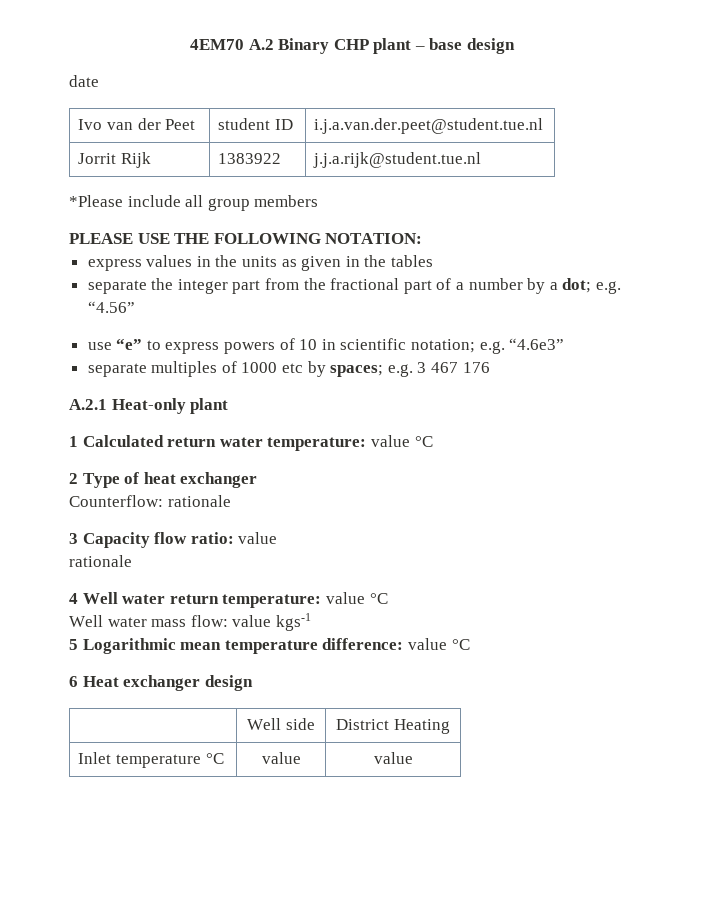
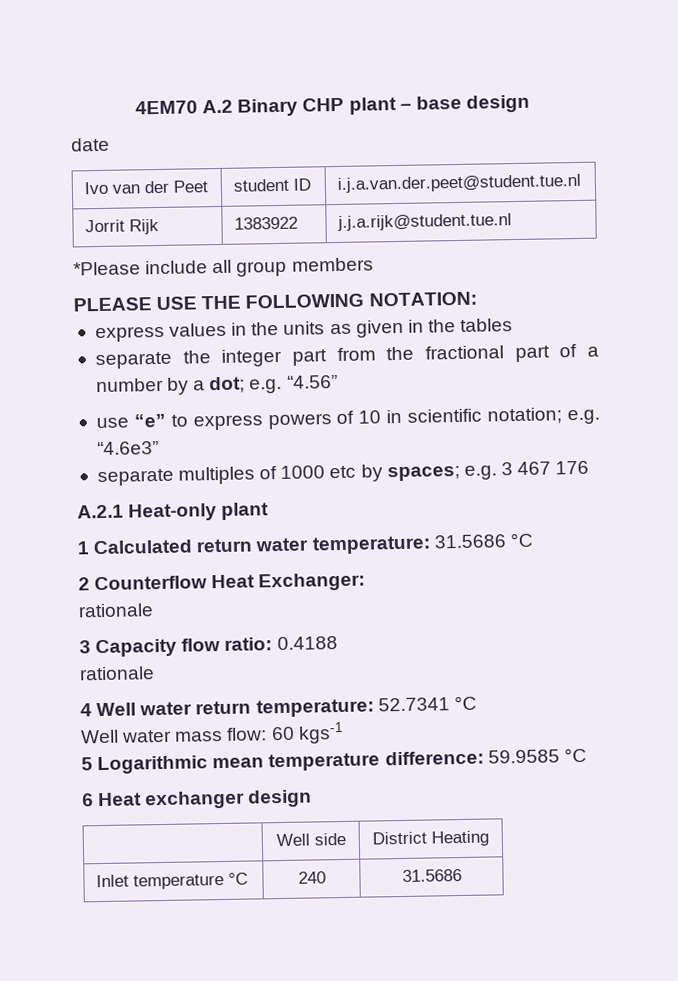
[370,435,410,447] value -> [433,534,506,549] 31.5686
[82,472,258,488] [69,495,163,507] Type of heat exchanger // Counterflow: -> [94,572,366,592] Counterflow Heat Exchanger: //
[238,532,278,544] value -> [276,636,338,651] 0.4188
[325,592,365,604] value -> [377,697,450,712] 52.7341
[232,615,272,627] value -> [270,726,295,741] 60
[407,638,447,650] value -> [487,749,560,764] 59.9585
[261,752,301,764] [373,752,413,764] value | value -> [297,871,326,884] [401,869,462,883] 240 | 31.5686

